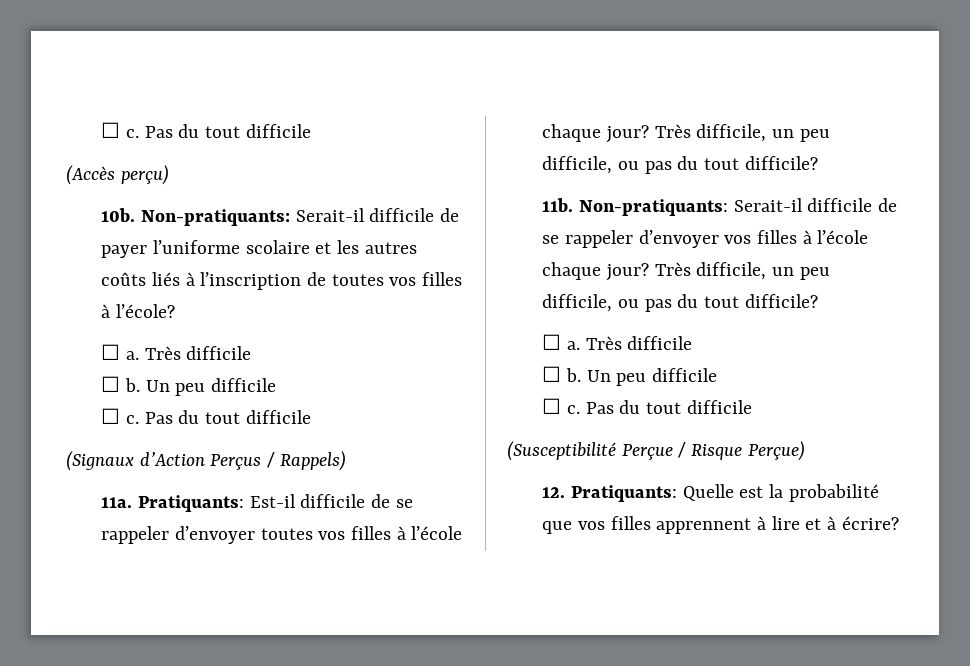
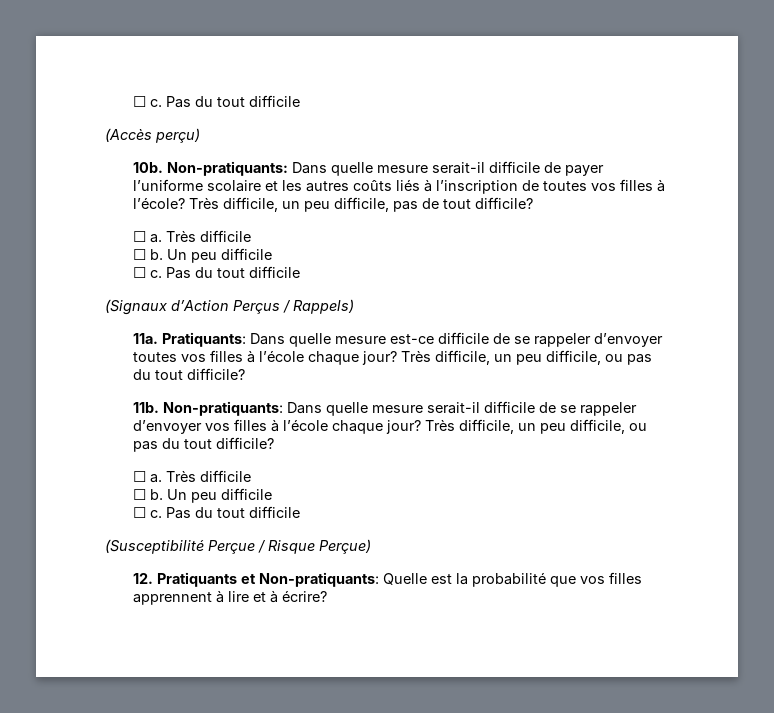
[295,208,365,222] Serait-il -> [292,162,486,176] Dans quelle mesure serait-il
(175, 311) none -> [189,197,534,212] Très difficile, un peu difficile, pas de tout difficile?
[249,494,296,508] Est-il -> [250,333,435,347] Dans quelle mesure est-ce
[733,198,803,212] Serait-il -> [287,402,481,416] Dans quelle mesure serait-il
[570,485,677,502] Pratiquants: -> [157,572,380,587] Pratiquants et Non-pratiquants:

